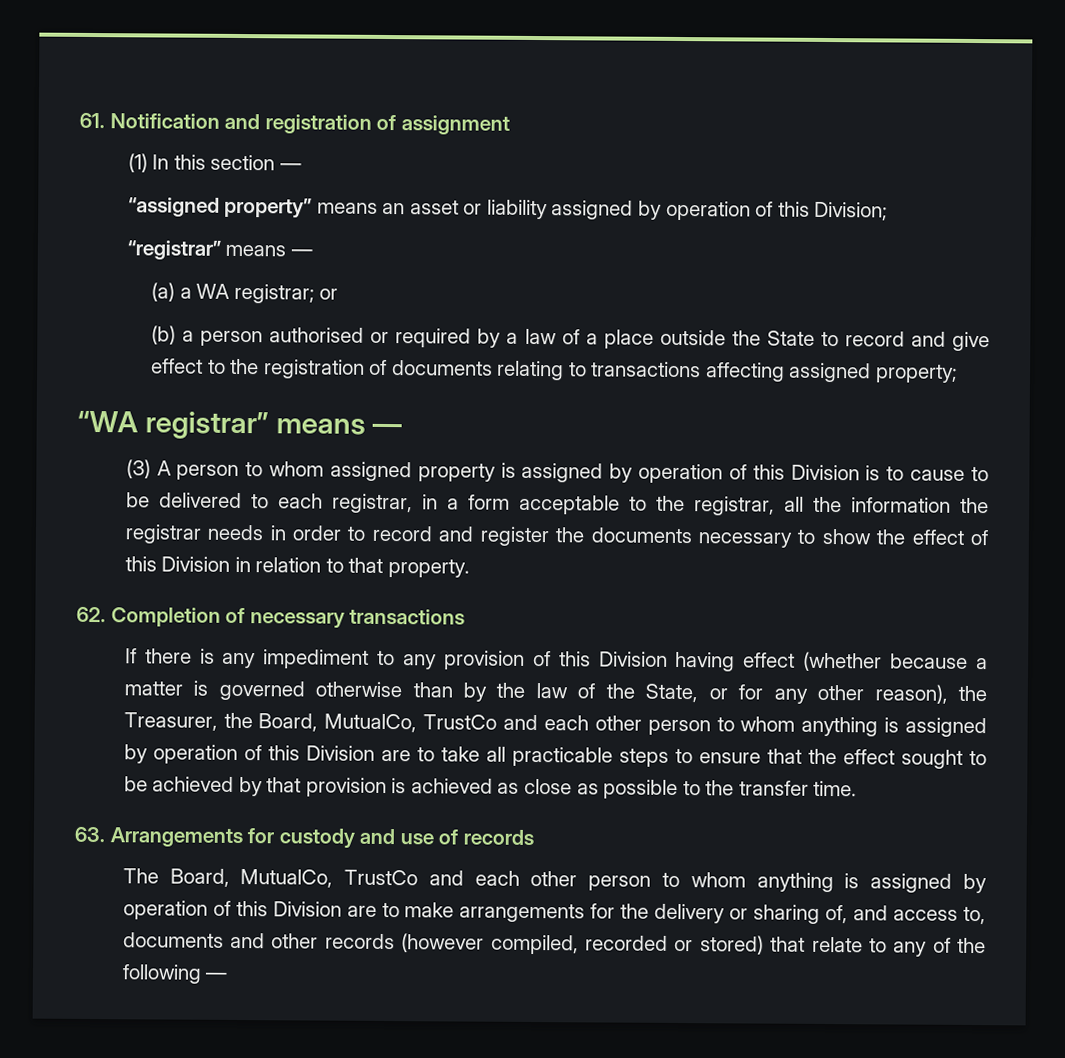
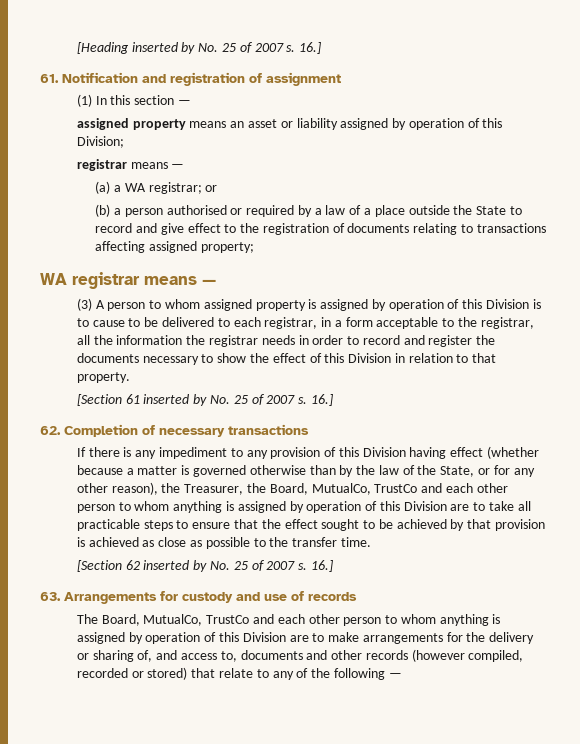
(79, 120) none -> [76,42,322,54] [Heading inserted by No. 25 of 2007 s. 16.] //
[127,197,313,219] “assigned property” -> [76,118,186,130] assigned property
[126,240,221,260] “registrar” -> [76,159,127,171] registrar
[77,410,269,440] “WA registrar” -> [40,272,140,289] WA registrar
(470, 568) none -> [76,394,333,406] // [Section 61 inserted by No. 25 of 2007 s. 16.]
(858, 788) none -> [76,560,333,572] // [Section 62 inserted by No. 25 of 2007 s. 16.]

